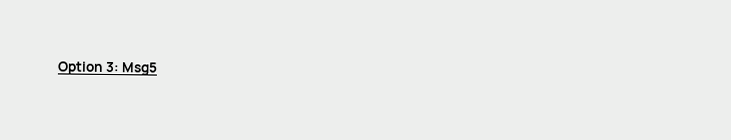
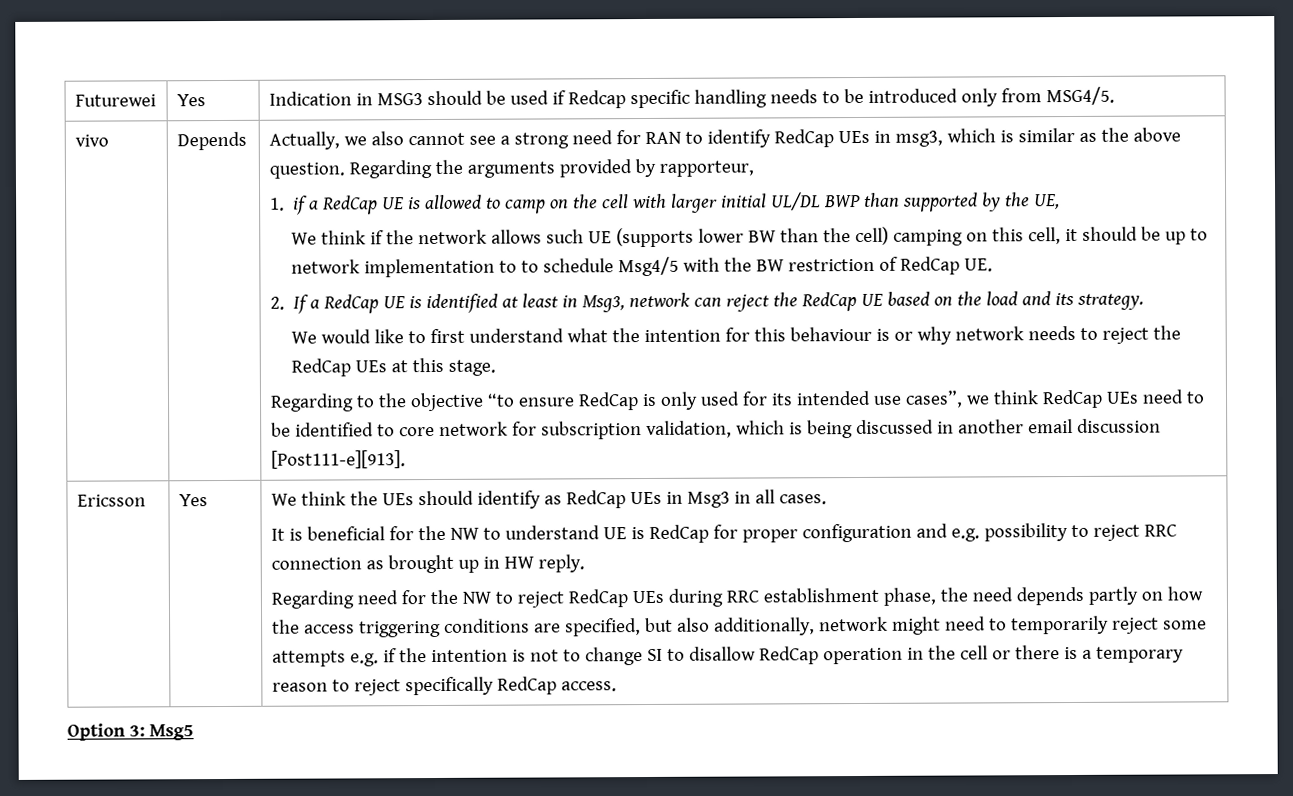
(57, 68) none -> [74,94,156,107] [176,94,206,107] [268,86,1115,109] [74,134,109,147] [176,131,247,151] [268,127,1181,150] [268,158,754,179] [269,192,1061,215] [290,226,1208,248] [290,256,993,278] [269,291,1145,314] [290,325,1181,345] [290,357,496,377] [269,389,1205,412] [270,418,1161,440] [270,450,406,469] [76,494,146,507] [178,494,208,507] [270,489,827,509] [270,523,1177,543] [270,554,585,574] [270,586,1203,609] [271,615,1207,638] [271,645,1184,667] [271,676,617,696] Futurewei | Yes | Indication in MSG3 should be used if Redcap specific handling needs to be introduced only from MSG4/5. // vivo | Depends | Actually, we also cannot see a strong need for RAN to identify RedCap UEs in msg3, which is similar as the above question. Regarding the arguments provided by rapporteur, // 1. if a RedCap UE is allowed to camp on the cell with larger initial UL/DL BWP than supported by the UE, // We think if the network allows such UE (supports lower BW than the cell) camping on this cell, it should be up to network implementation to to schedule Msg4/5 with the BW restriction of RedCap UE. // 2. If a RedCap UE is identified at least in Msg3, network can reject the RedCap UE based on the load and its strategy. // We would like to first understand what the intention for this behaviour is or why network needs to reject the RedCap UEs at this stage. // Regarding to the objective “to ensure RedCap is only used for its intended use cases”, we think RedCap UEs need to be identified to core network for subscription validation, which is being discussed in another email discussion [Post111-e][913]. // Ericsson | Yes | We think the UEs should identify as RedCap UEs in Msg3 in all cases. // It is beneficial for the NW to understand UE is RedCap for proper configuration and e.g. possibility to reject RRC connection as brought up in HW reply. // Regarding need for the NW to reject RedCap UEs during RRC establishment phase, the need depends partly on how the access triggering conditions are specified, but also additionally, network might need to temporarily reject some attempts e.g. if the intention is not to change SI to disallow RedCap operation in the cell or there is a temporary reason to reject specifically RedCap access. //

